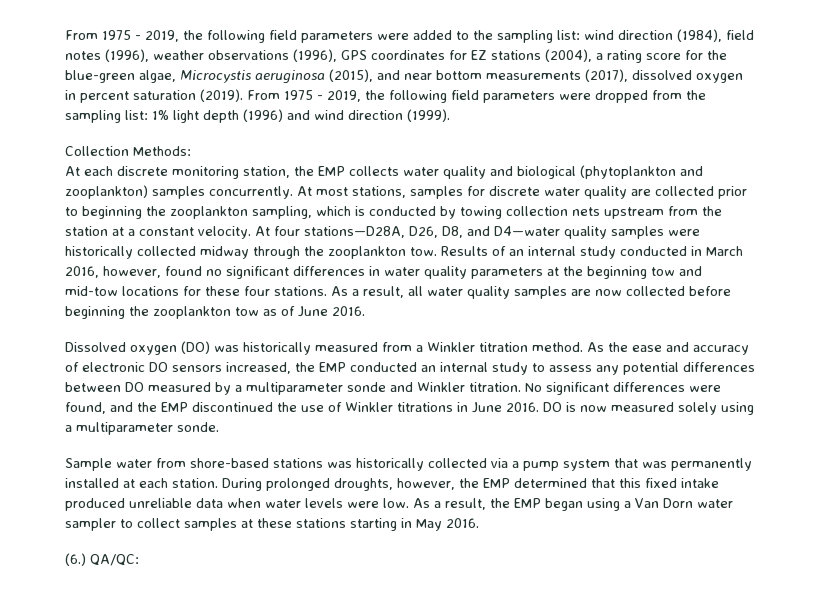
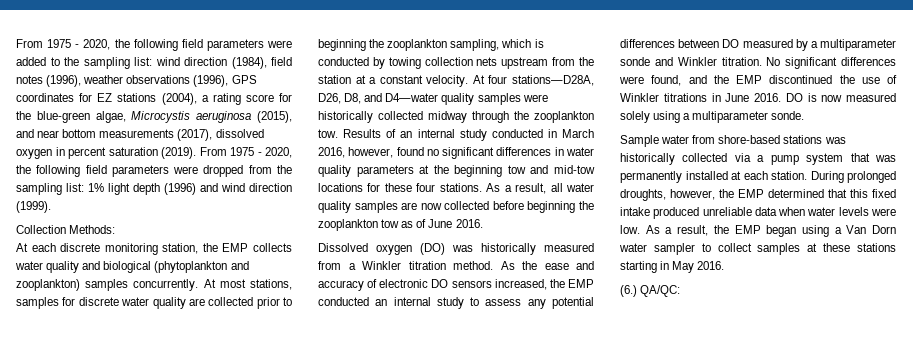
[65,30,179,42] From 1975 - 2019, -> [16,39,111,50] From 1975 - 2020,
[327,90,361,102] 2019, -> [265,147,292,158] 2020,

